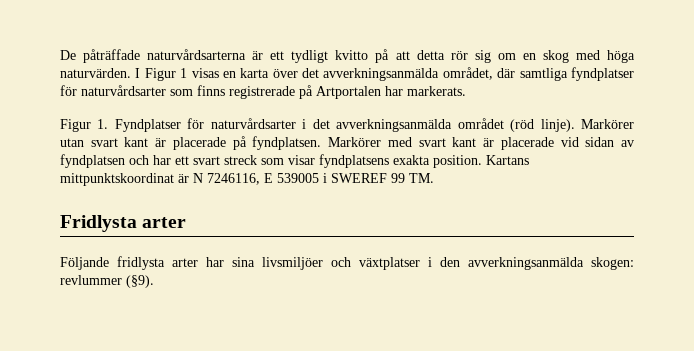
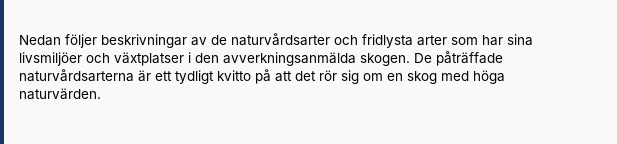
(60, 55) none -> [19,33,533,48] [19,52,410,66] Nedan följer beskrivningar av de naturvårdsarter och fridlysta arter som har sina livsmiljöer och växtplatser i den avverkningsanmälda skogen.
[416,50,445,60] detta -> [295,71,316,81] det
[135,67,634,81] [60,85,466,99] [60,118,634,132] [60,136,635,150] [60,154,529,168] [60,173,434,186] [60,215,187,232] [60,256,634,270] [60,275,154,288] I Figur 1 visas en karta över det avverkningsanmälda området, där samtliga fyndplatser för naturvårdsarter som finns registrerade på Artportalen har markerats. // Figur 1. Fyndplatser för naturvårdsarter i det avverkningsanmälda området (röd linje). Markörer utan svart kant är placerade på fyndplatsen. Markörer med svart kant är placerade vid sidan av fyndplatsen och har ett svart streck som visar fyndplatsens exakta position. Kartans mittpunktskoordinat är N 7246116, E 539005 i SWEREF 99 TM. // Fridlysta arter // Följande fridlysta arter har sina livsmiljöer och växtplatser i den avverkningsanmälda skogen: revlummer (§9). -> (101, 94) none

